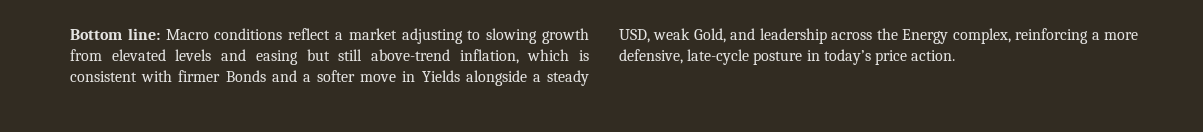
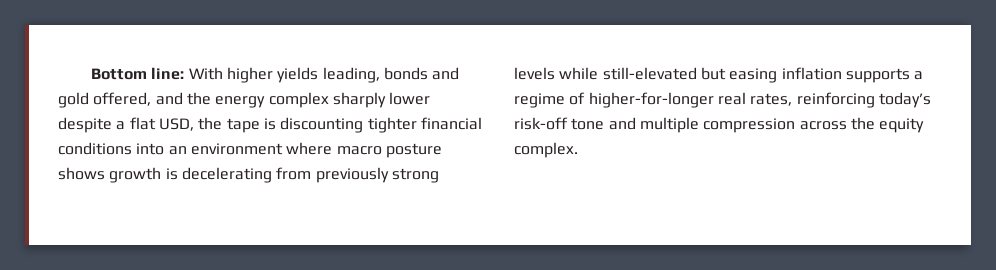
[165,28,590,44] [70,49,589,65] [70,70,590,86] [619,28,1138,44] [619,49,956,65] Macro conditions reflect a market adjusting to slowing growth from elevated levels and easing but still above-trend inflation, which is consistent with firmer Bonds and a softer move in Yields alongside a steady USD, weak Gold, and leadership across the Energy complex, reinforcing a more defensive, late-cycle posture in today’s price action. -> [188,67,460,83] [58,92,431,108] [58,117,482,133] [58,142,442,158] [58,167,439,183] [514,67,924,83] [514,92,931,108] [514,117,925,133] [514,142,578,158] With higher yields leading, bonds and gold offered, and the energy complex sharply lower despite a flat USD, the tape is discounting tighter financial conditions into an environment where macro posture shows growth is decelerating from previously strong levels while still-elevated but easing inflation supports a regime of higher-for-longer real rates, reinforcing today’s risk-off tone and multiple compression across the equity complex.

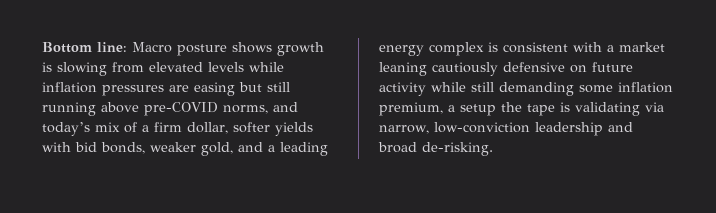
[188,67,460,83] [58,92,431,108] [58,117,482,133] [58,142,442,158] [58,167,439,183] [514,67,924,83] [514,92,931,108] [514,117,925,133] [514,142,578,158] With higher yields leading, bonds and gold offered, and the energy complex sharply lower despite a flat USD, the tape is discounting tighter financial conditions into an environment where macro posture shows growth is decelerating from previously strong levels while still-elevated but easing inflation supports a regime of higher-for-longer real rates, reinforcing today’s risk-off tone and multiple compression across the equity complex. -> [132,42,324,56] [42,62,284,76] [42,82,290,96] [42,102,298,116] [42,122,313,136] [42,142,328,156] [379,42,665,56] [379,62,633,76] [379,82,673,96] [379,102,664,116] [379,122,633,136] [378,142,493,156] Macro posture shows growth is slowing from elevated levels while inflation pressures are easing but still running above pre-COVID norms, and today’s mix of a firm dollar, softer yields with bid bonds, weaker gold, and a leading energy complex is consistent with a market leaning cautiously defensive on future activity while still demanding some inflation premium, a setup the tape is validating via narrow, low-conviction leadership and broad de-risking.

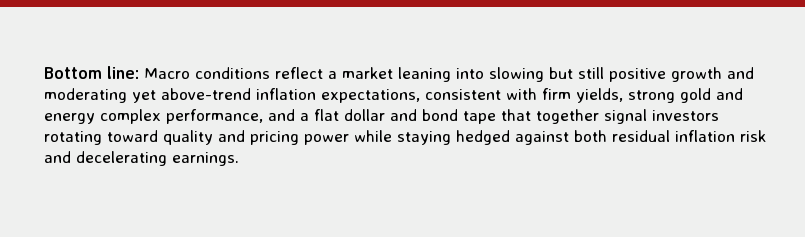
[177,42,324,56] [42,62,284,76] [42,82,290,96] [42,102,298,116] [42,122,313,136] [42,142,328,156] [379,42,665,56] [379,62,633,76] [379,82,673,96] [379,102,664,116] [379,122,633,136] [378,142,493,156] posture shows growth is slowing from elevated levels while inflation pressures are easing but still running above pre-COVID norms, and today’s mix of a firm dollar, softer yields with bid bonds, weaker gold, and a leading energy complex is consistent with a market leaning cautiously defensive on future activity while still demanding some inflation premium, a setup the tape is validating via narrow, low-conviction leadership and broad de-risking. -> [195,67,754,82] [44,88,743,103] [44,109,719,124] [44,130,766,145] [44,151,239,166] conditions reflect a market leaning into slowing but still positive growth and moderating yet above-trend inflation expectations, consistent with firm yields, strong gold and energy complex performance, and a flat dollar and bond tape that together signal investors rotating toward quality and pricing power while staying hedged against both residual inflation risk and decelerating earnings.

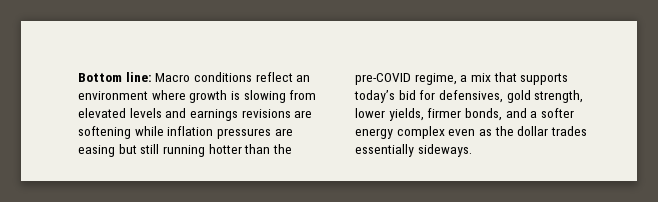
[328,67,754,82] [44,88,743,103] [44,109,719,124] [44,130,766,145] [44,151,239,166] a market leaning into slowing but still positive growth and moderating yet above-trend inflation expectations, consistent with firm yields, strong gold and energy complex performance, and a flat dollar and bond tape that together signal investors rotating toward quality and pricing power while staying hedged against both residual inflation risk and decelerating earnings. -> [296,75,311,82] [78,90,317,103] [78,108,313,121] [78,126,293,139] [78,144,292,157] [355,72,569,85] [354,90,584,103] [355,108,574,121] [355,126,587,139] [355,144,472,157] an environment where growth is slowing from elevated levels and earnings revisions are softening while inflation pressures are easing but still running hotter than the pre-COVID regime, a mix that supports today’s bid for defensives, gold strength, lower yields, firmer bonds, and a softer energy complex even as the dollar trades essentially sideways.

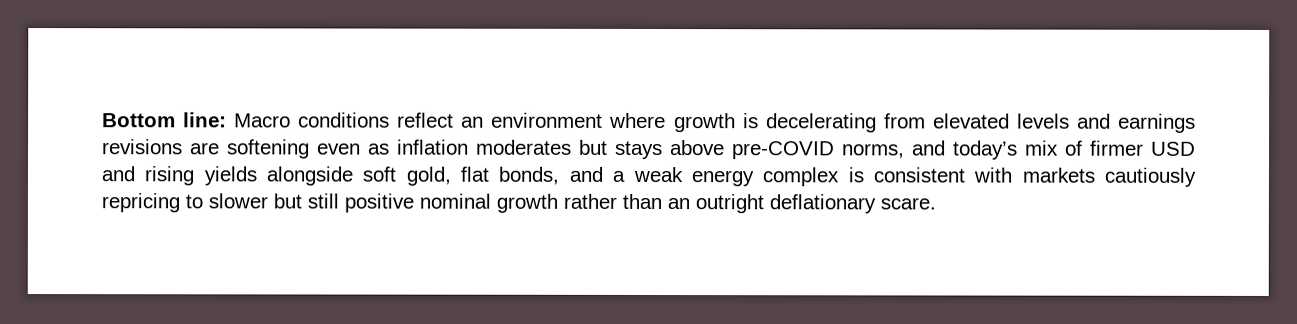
[243,90,286,103] slowing -> [765,113,877,133] decelerating
[134,126,293,139] [78,144,292,157] [355,72,569,85] [354,90,584,103] [355,108,462,121] while inflation pressures are easing but still running hotter than the pre-COVID regime, a mix that supports today’s bid for defensives, gold strength, lower yields, firmer -> [317,139,1196,160] [101,166,490,186] even as inflation moderates but stays above pre-COVID norms, and today’s mix of firmer USD and rising yields alongside soft gold, flat
[540,108,574,118] softer -> [632,166,683,183] weak
[448,126,587,136] [355,144,472,157] even as the dollar trades essentially sideways. -> [847,167,1197,187] [101,193,936,214] is consistent with markets cautiously repricing to slower but still positive nominal growth rather than an outright deflationary scare.

